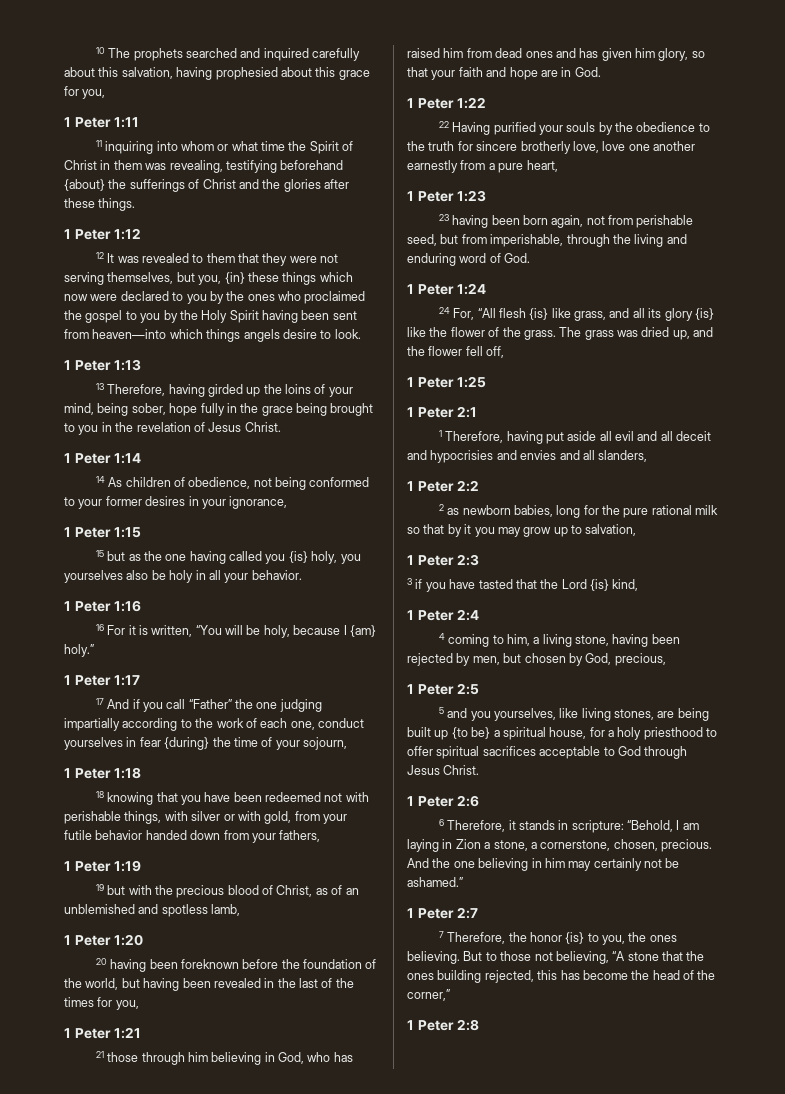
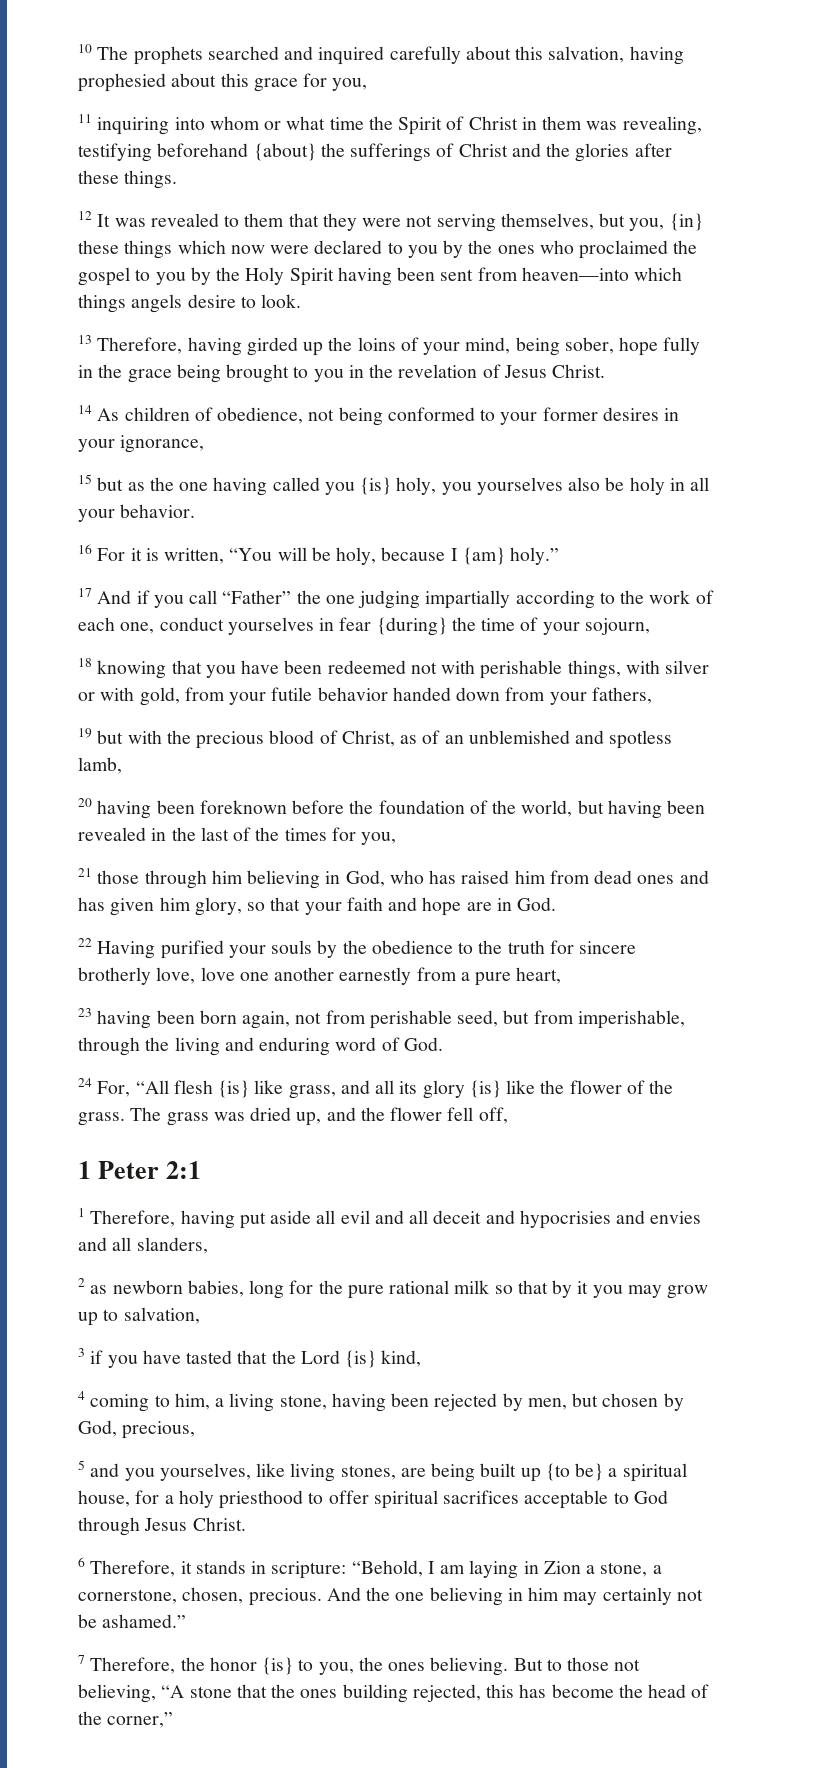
[64,117,139,128] // 1 Peter 1:11 -> (368, 84) none
[64,228,141,240] // 1 Peter 1:12 -> (178, 179) none
[64,359,141,371] // 1 Peter 1:13 -> (302, 301) none
[64,453,141,464] // 1 Peter 1:14 -> (606, 371) none
[64,527,141,538] // 1 Peter 1:15 -> (205, 444) none
[64,600,141,612] // 1 Peter 1:16 -> (196, 511) none
[64,675,140,686] // 1 Peter 1:17 -> (560, 556) none
[64,767,141,779] // 1 Peter 1:18 -> (650, 626) none
[64,860,141,872] // 1 Peter 1:19 -> (652, 695) none
[64,934,143,946] // 1 Peter 1:20 -> (122, 765) none
[64,1027,141,1039] // 1 Peter 1:21 -> (397, 838) none
[407,97,486,109] // 1 Peter 1:22 -> (557, 904) none
[407,190,486,202] // 1 Peter 1:23 -> (562, 975) none
[407,283,486,295] // 1 Peter 1:24 -> (443, 1044) none
[407,376,486,388] // 1 Peter 1:25 -> (508, 1115) none
[407,480,479,492] // 1 Peter 2:2 -> (208, 1245) none
[407,554,479,566] // 1 Peter 2:3 -> (200, 1315) none
[407,609,479,621] // 1 Peter 2:4 -> (422, 1358) none
[407,683,479,695] // 1 Peter 2:5 -> (196, 1430) none
[407,795,479,807] // 1 Peter 2:6 -> (246, 1524) none
[407,907,478,919] // 1 Peter 2:7 -> (187, 1621) none
[407,1019,479,1031] // 1 Peter 2:8 -> (174, 1720) none

